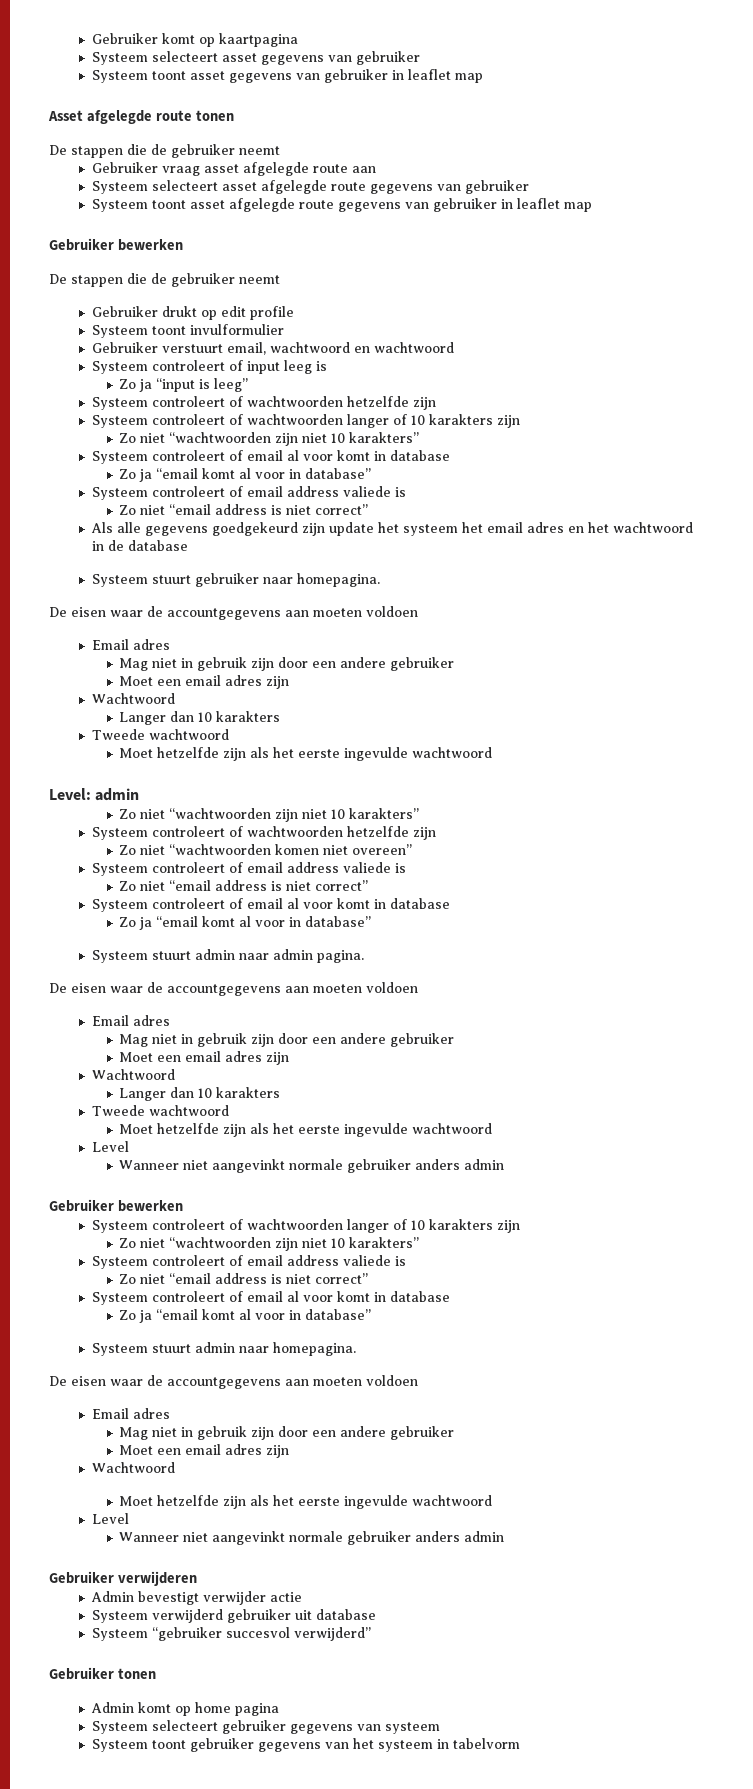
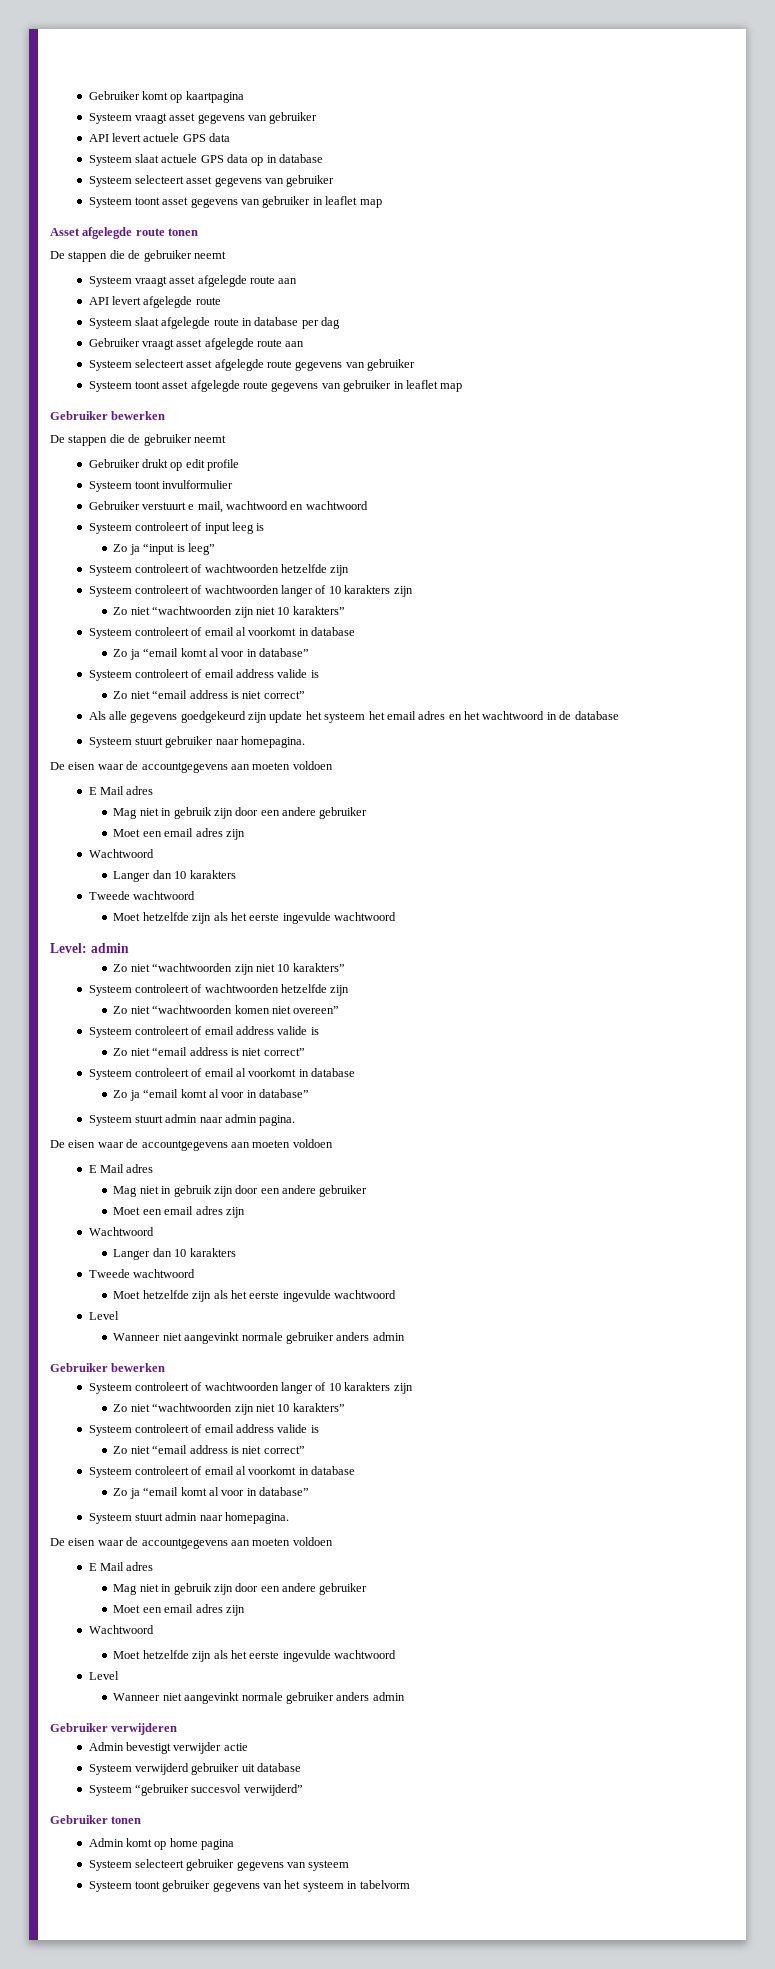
(298, 40) none -> [88,112,318,124] [88,133,231,142] [88,154,324,166] // Systeem vraagt asset gegevens van gebruiker // API levert actuele GPS data // Systeem slaat actuele GPS data op in database
[91,162,200,176] // Gebruiker vraag -> [88,275,298,287] [88,296,221,308] [88,317,341,329] [88,338,174,350] // Systeem vraagt asset afgelegde route aan // API levert afgelegde route // Systeem slaat afgelegde route in database per dag // Gebruiker vraagt
[226,342,266,355] email, -> [188,501,223,513] e mail,
[302,450,370,461] voor komt -> [248,627,297,636] voorkomt
[342,486,391,497] valiede -> [277,669,308,678] valide
[91,639,129,650] Email -> [88,786,124,795] E Mail
[342,862,391,873] valiede -> [277,1026,308,1035] valide
[302,898,370,909] voor komt -> [248,1068,297,1077] voorkomt
[91,1015,129,1026] Email -> [88,1164,124,1173] E Mail
[342,1255,391,1266] valiede -> [277,1424,308,1433] valide
[302,1291,370,1302] voor komt -> [248,1466,297,1475] voorkomt
[91,1408,129,1419] Email -> [88,1562,124,1571] E Mail

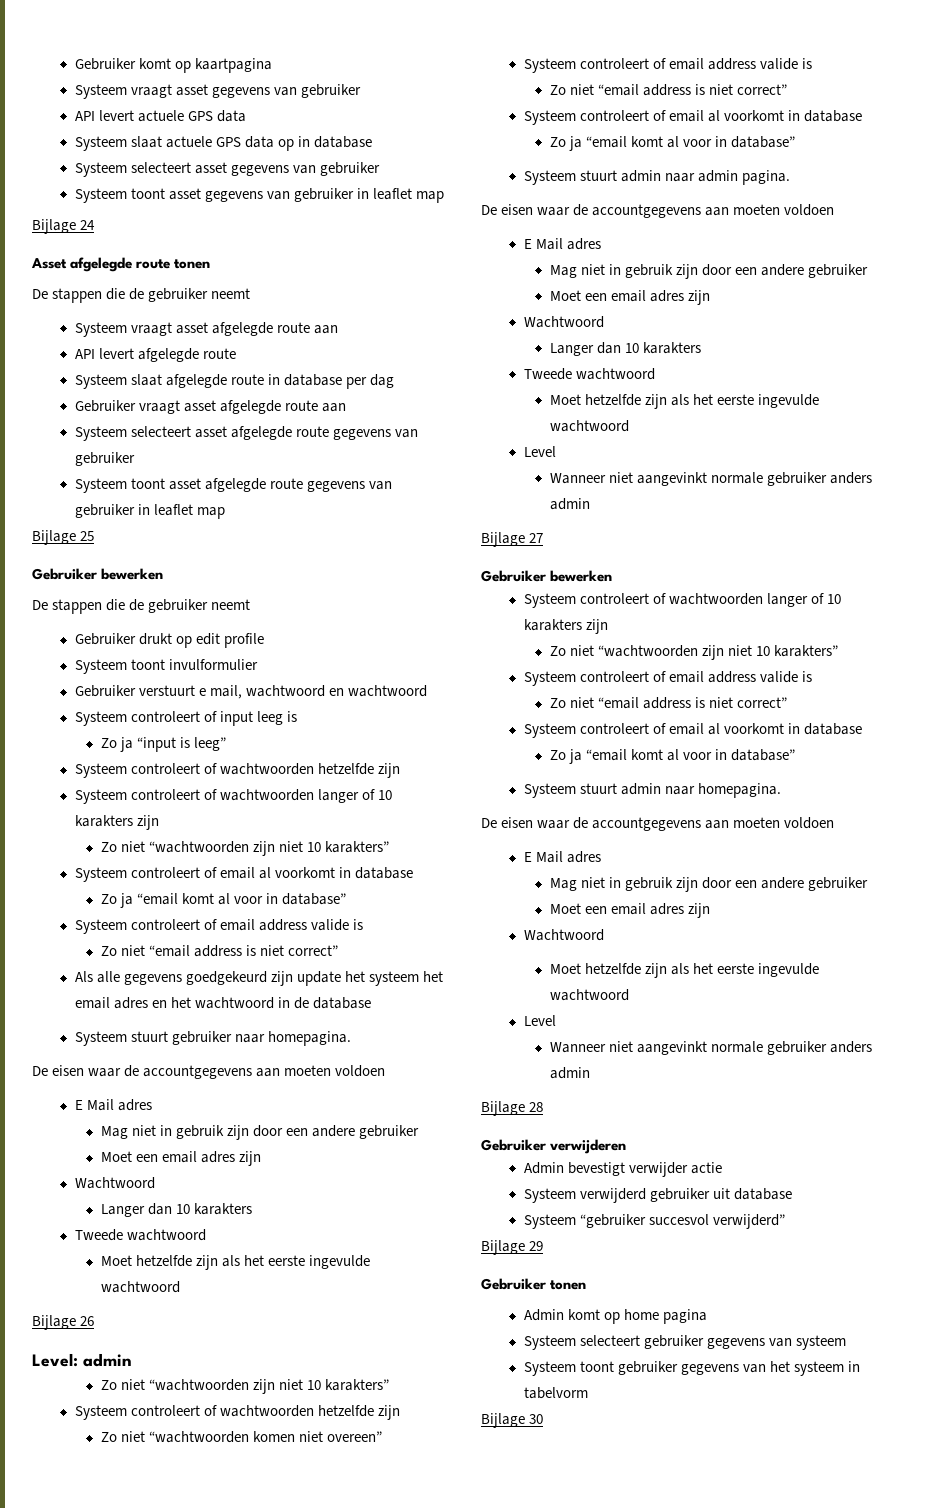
(382, 203) none -> [32,219,96,234] // Bijlage 24
(463, 387) none -> [32,530,95,545] // Bijlage 25
(397, 916) none -> [32,1315,95,1330] // Bijlage 26
(405, 1336) none -> [481,532,544,547] // Bijlage 27
(405, 1696) none -> [481,1101,544,1116] // Bijlage 28
(303, 1790) none -> [481,1240,544,1255] // Bijlage 29
(410, 1884) none -> [481,1413,544,1428] // Bijlage 30

